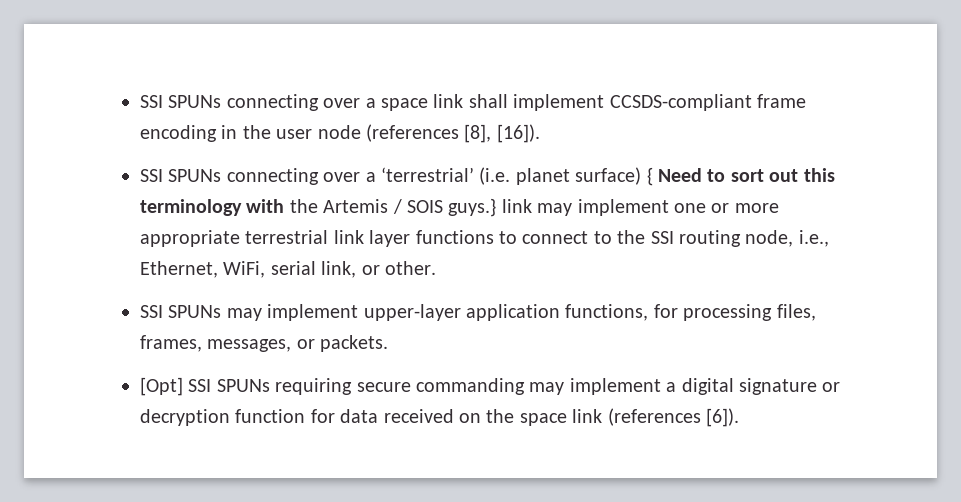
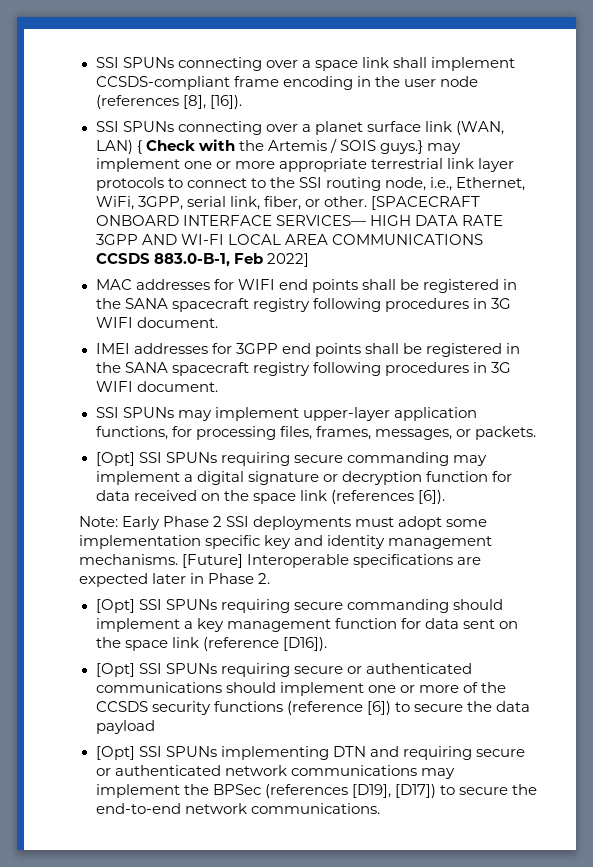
[381,167,835,186] [140,199,242,216] ‘terrestrial’ (i.e. planet surface) { Need to sort out this terminology -> [314,121,504,135] [95,140,195,154] planet surface link (WAN, LAN) { Check
[501,199,532,213] link -> (423, 147) none
[415,230,494,244] functions -> [95,177,164,191] protocols
(266, 269) none -> [137,196,183,210] 3GPP,
(357, 269) none -> [263,196,301,210] fiber,
(436, 268) none -> [370,196,480,210] [95,215,503,226] [95,234,483,245] [95,253,309,267] [95,279,517,293] [95,298,511,312] [95,317,218,328] [95,343,520,357] [95,362,511,376] [95,381,218,392] [SPACECRAFT ONBOARD INTERFACE SERVICES— HIGH DATA RATE 3GPP AND WI-FI LOCAL AREA COMMUNICATIONS CCSDS 883.0-B-1, Feb 2022] // MAC addresses for WIFI end points shall be registered in the SANA spacecraft registry following procedures in 3G WIFI document. // IMEI addresses for 3GPP end points shall be registered in the SANA spacecraft registry following procedures in 3G WIFI document.
(739, 417) none -> [79,516,488,530] [79,535,493,549] [79,554,482,568] [79,573,271,587] [95,599,503,613] [95,618,518,632] [95,637,327,651] [95,663,472,677] [95,682,506,696] [95,701,530,715] [95,720,155,734] [95,746,525,760] [95,765,455,779] [95,784,537,798] [95,803,380,814] // Note: Early Phase 2 SSI deployments must adopt some implementation specific key and identity management mechanisms. [Future] Interoperable specifications are expected later in Phase 2. // [Opt] SSI SPUNs requiring secure commanding should implement a key management function for data sent on the space link (reference [D16]). // [Opt] SSI SPUNs requiring secure or authenticated communications should implement one or more of the CCSDS security functions (reference [6]) to secure the data payload // [Opt] SSI SPUNs implementing DTN and requiring secure or authenticated network communications may implement the BPSec (references [D19], [D17]) to secure the end-to-end network communications.

